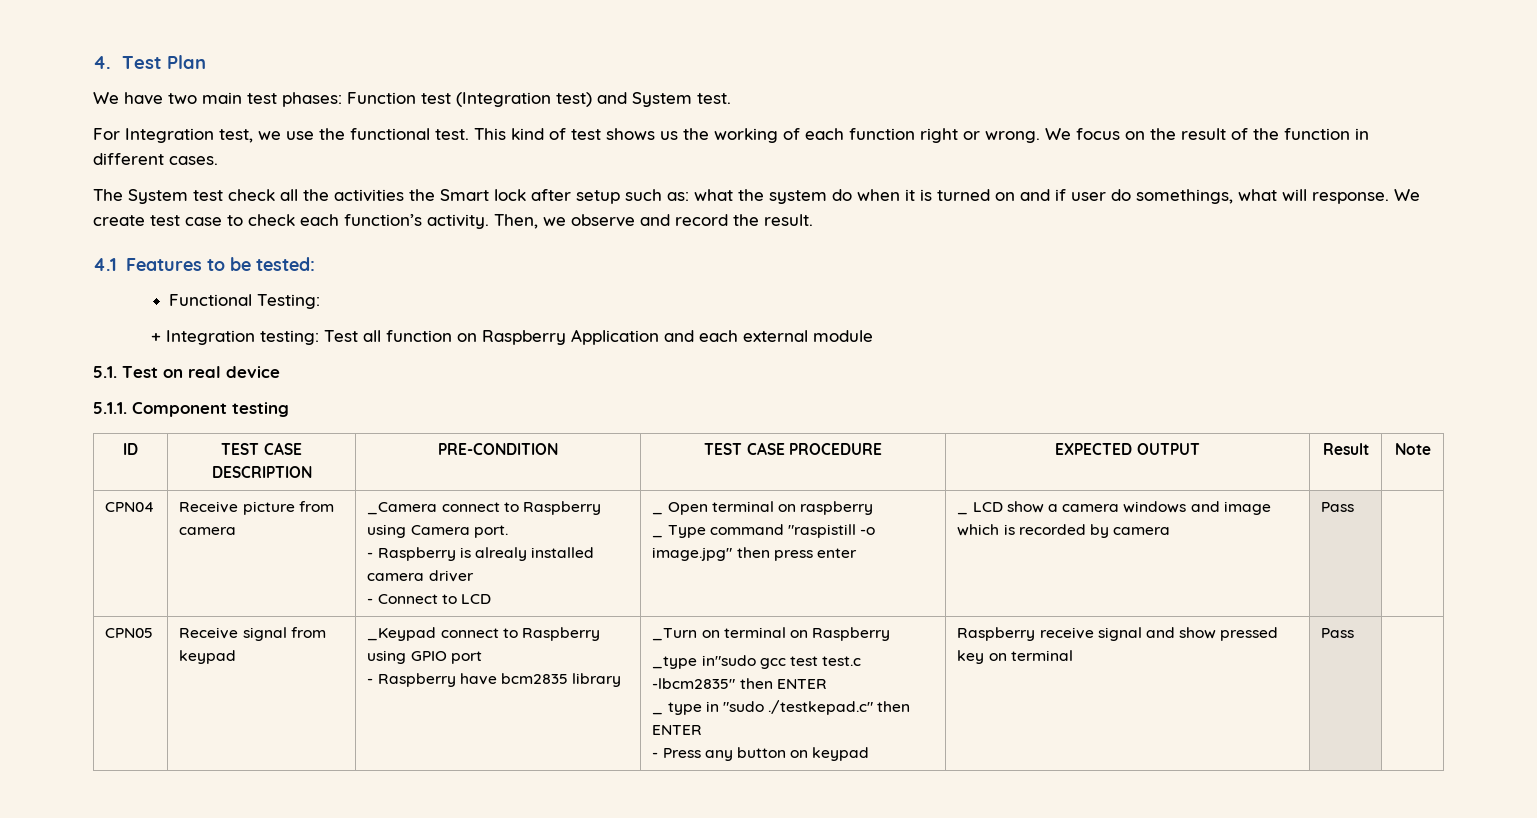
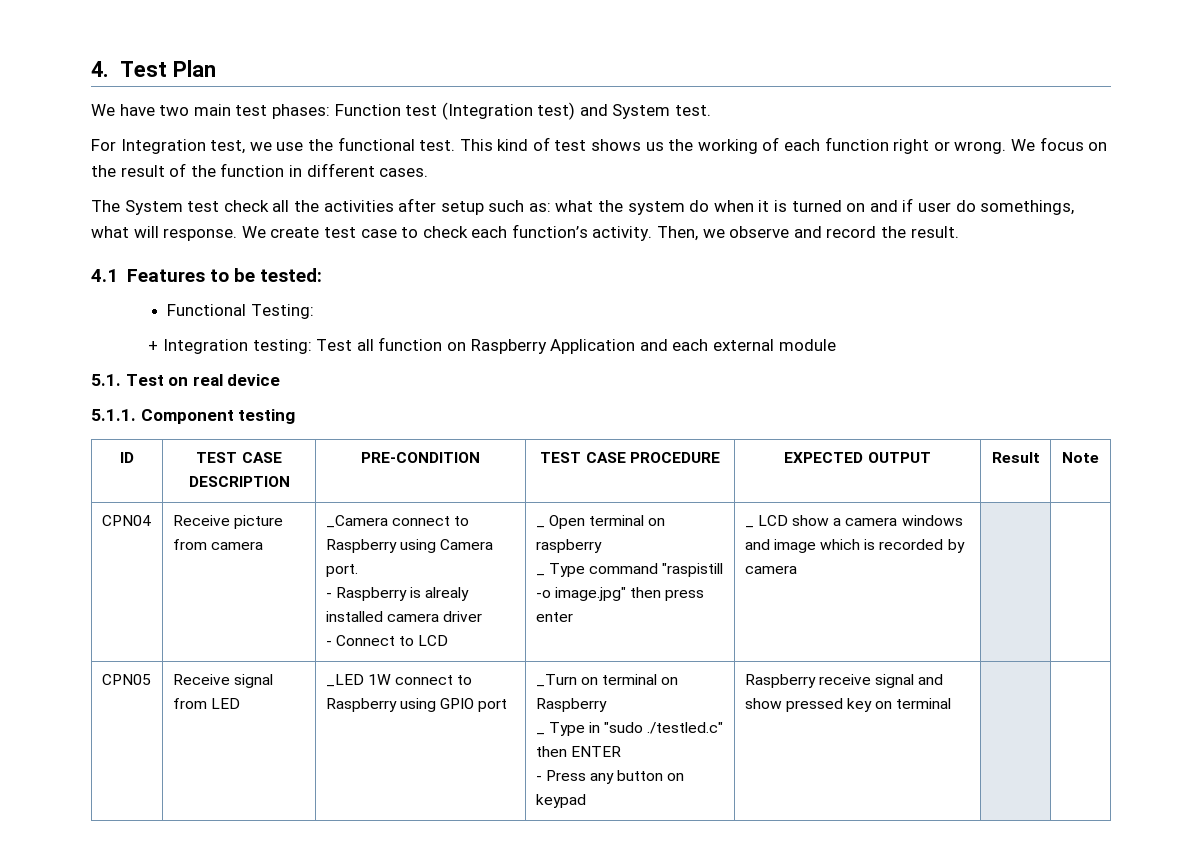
[409,189,526,201] the Smart lock -> (394, 206) none
[1321,502,1355,512] Pass -> (797, 569) none
[179,650,237,664] [367,627,437,641] keypad | _Keypad -> [210,698,240,709] [325,674,391,687] LED | _LED 1W
[367,673,622,687] // - Raspberry have bcm2835 library -> (508, 705) none
[652,655,862,669] [652,678,827,689] [652,702,702,715] // _type in"sudo gcc test test.c -lbcm2835" then ENTER // _ type -> [535,722,585,736] // _ Type
[768,700,874,715] ./testkepad.c" -> [647,722,724,734] ./testled.c"
[1321,628,1355,638] Pass -> (952, 703) none

